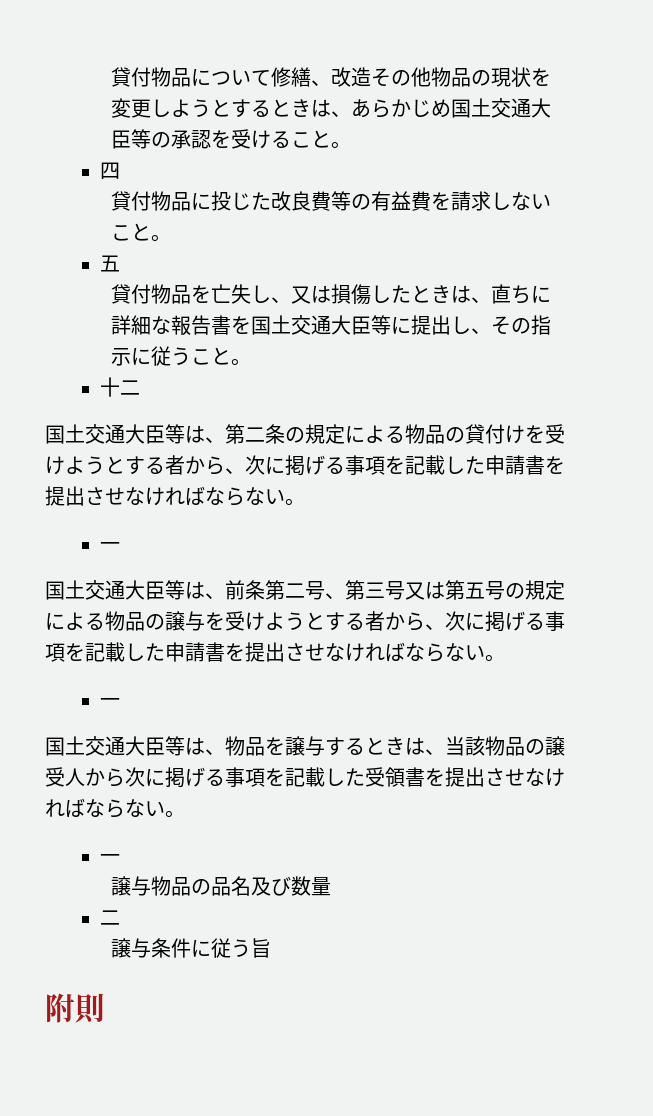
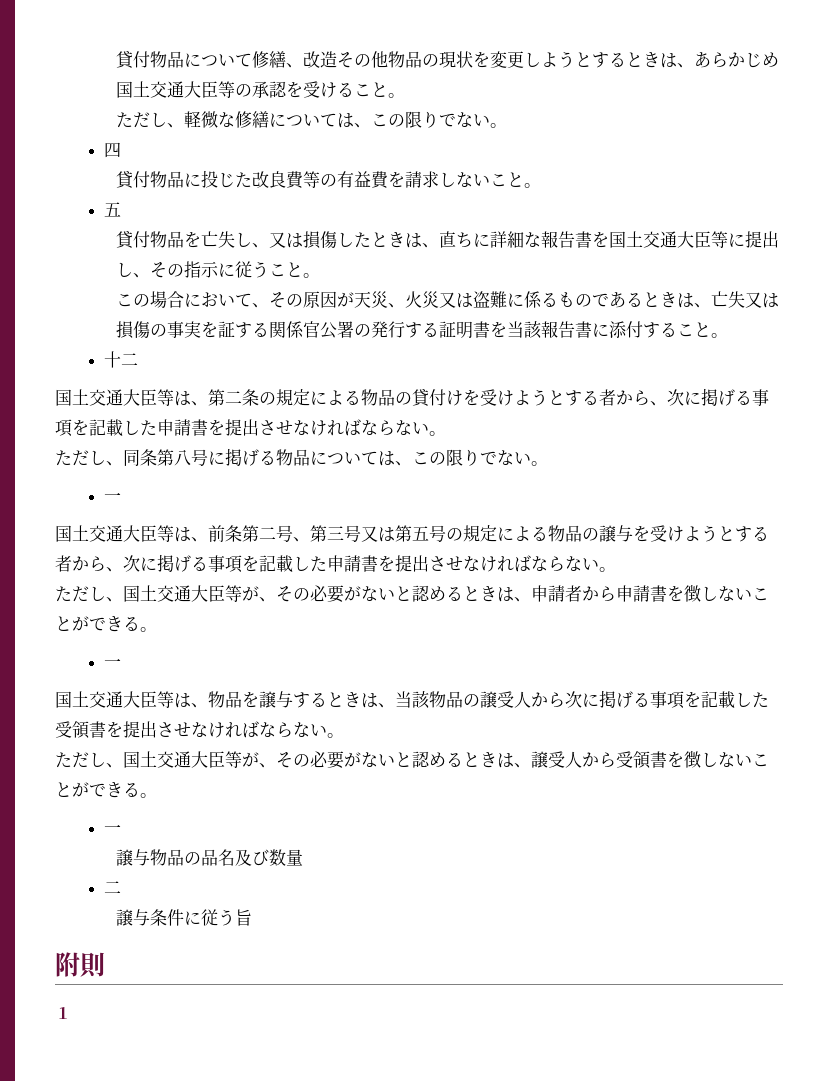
(351, 145) none -> [116,111,508,128] // ただし、軽微な修繕については、この限りでない。
(251, 362) none -> [116,291,780,308] [116,321,729,339] // この場合において、その原因が天災、火災又は盗難に係るものであるときは、亡失又は損傷の事実を証する関係官公署の発行する証明書を当該報告書に添付すること。
(305, 502) none -> [55,448,548,466] // ただし、同条第八号に掲げる物品については、この限りでない。
(505, 658) none -> [55,584,769,603] [55,616,157,632] // ただし、国土交通大臣等が、その必要がないと認めるときは、申請者から申請書を徴しないことができる。
(185, 814) none -> [55,750,769,769] [55,782,157,798] // ただし、国土交通大臣等が、その必要がないと認めるときは、譲受人から受領書を徴しないことができる。
(105, 1008) none -> [55,1007,71,1019] // １

